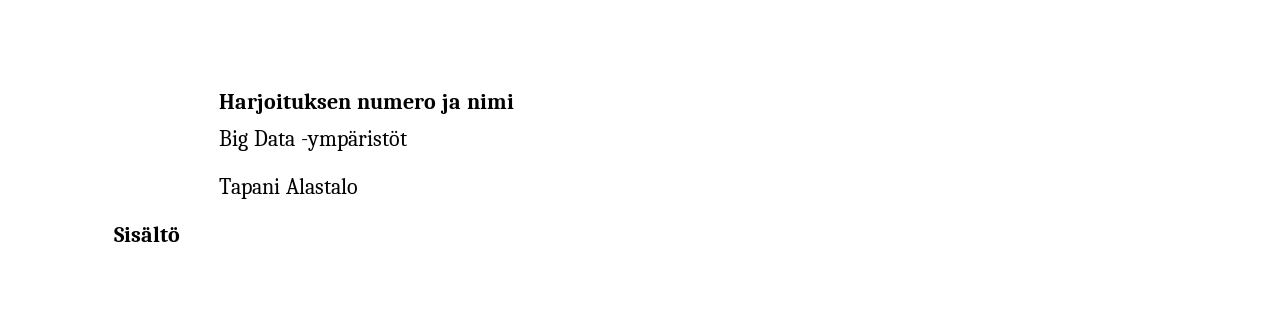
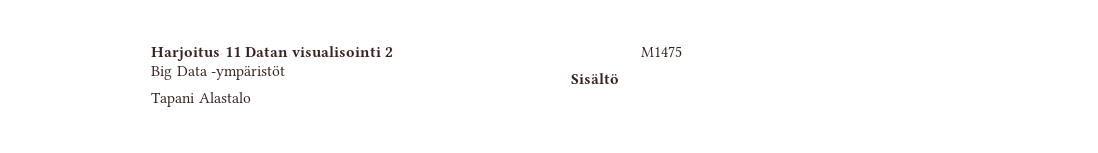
[218,93,514,114] Harjoituksen numero ja nimi -> [151,46,394,61] Harjoitus 11 Datan visualisointi 2
(358, 186) none -> [641,46,683,57] // M1475

